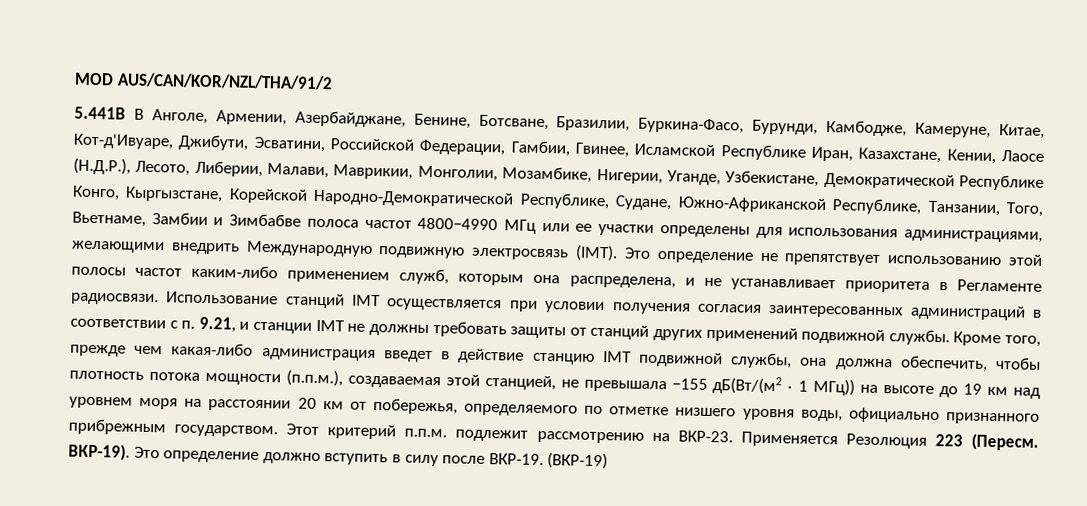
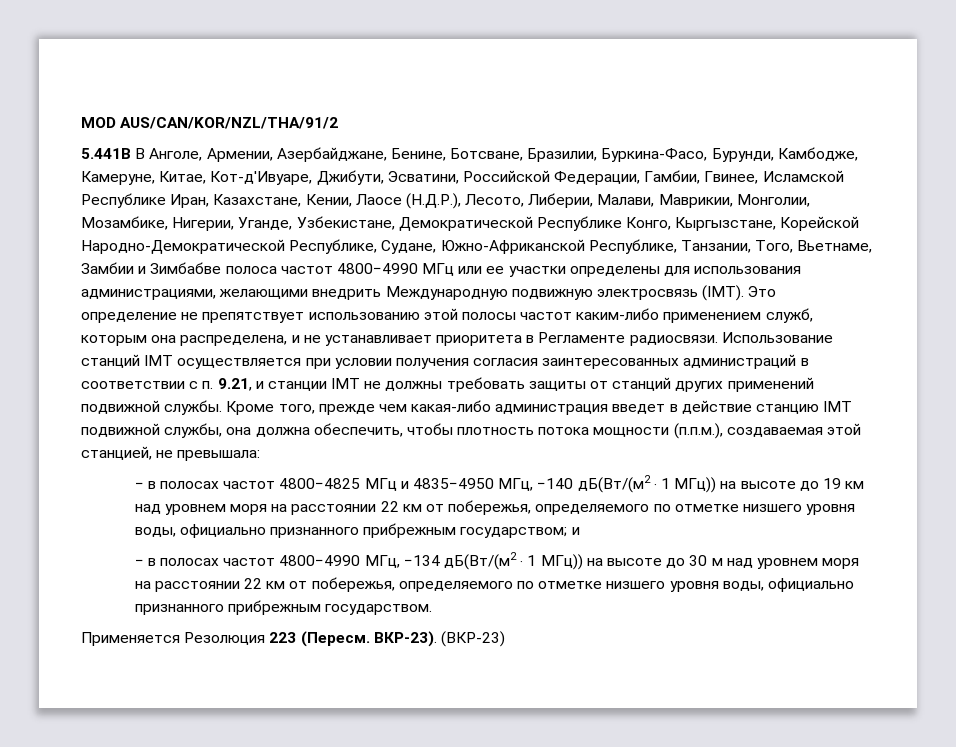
[583,378,708,393] превышала −155 -> [177,450,261,461] [134,478,574,491] превышала: // − в полосах частот 4800−4825 МГц и 4835−4950 МГц, −140
[297,397,317,409] 20 -> [380,500,856,515] [134,523,580,538] [134,552,860,570] [134,578,263,592] 22 км от побережья, определяемого по отметке низшего уровня воды, официально признанного прибрежным государством; и // − в полосах частот 4800−4990 МГц, −134 дБ(Вт/(м2 ‧ 1 МГц)) на высоте до 30 м над уровнем моря на расстоянии 22
[286,423,1039,451] [68,443,609,470] Этот критерий п.п.м. подлежит рассмотрению на ВКР-23. Применяется Резолюция 223 (Пересм. ВКР-19). Это определение должно вступить в силу после ВКР-19. (ВКР-19) -> [81,631,505,647] // Применяется Резолюция 223 (Пересм. ВКР-23). (ВКР-23)

